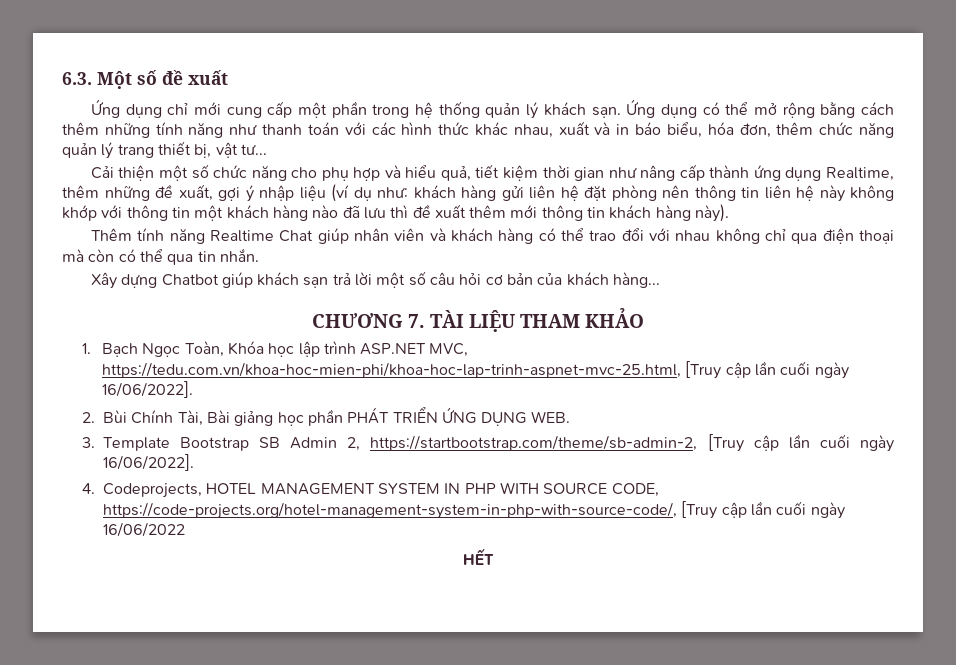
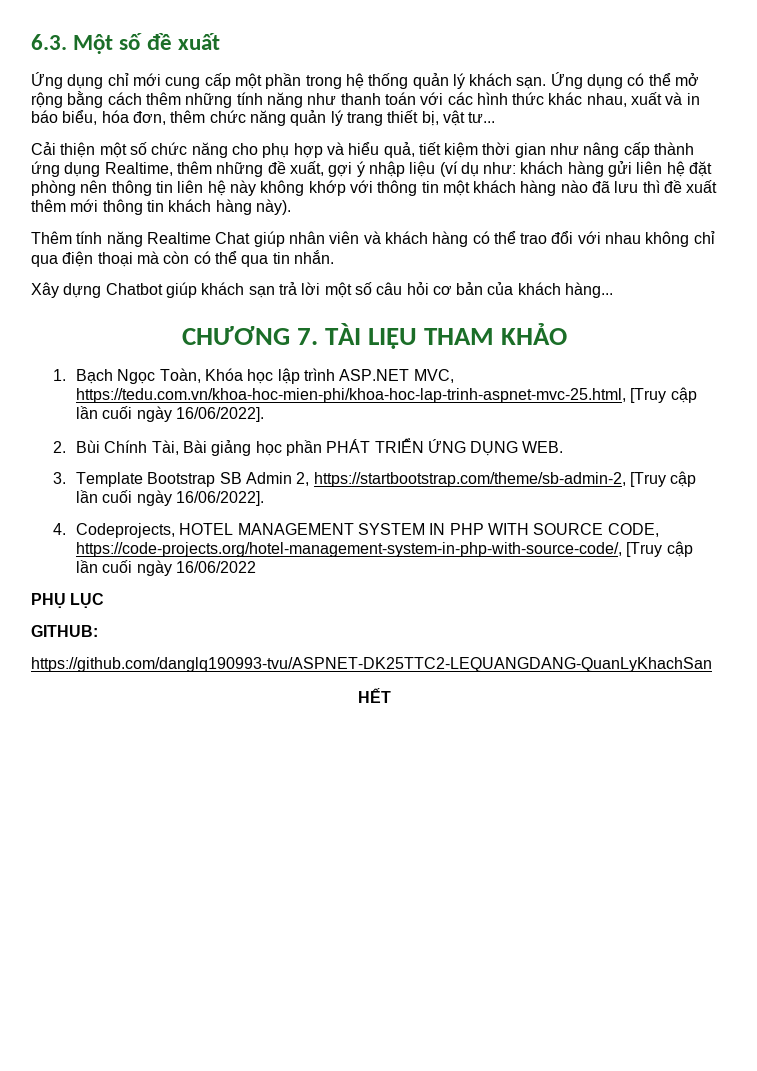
(185, 529) none -> [31,593,105,608] [31,625,98,637] [31,657,712,672] // PHỤ LỤC // GITHUB: // https://github.com/danglq190993-tvu/ASPNET-DK25TTC2-LEQUANGDANG-QuanLyKhachSan

